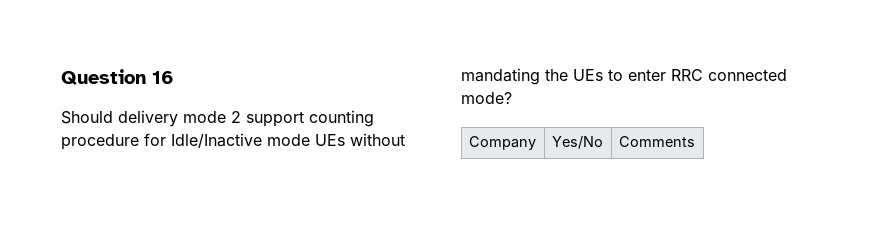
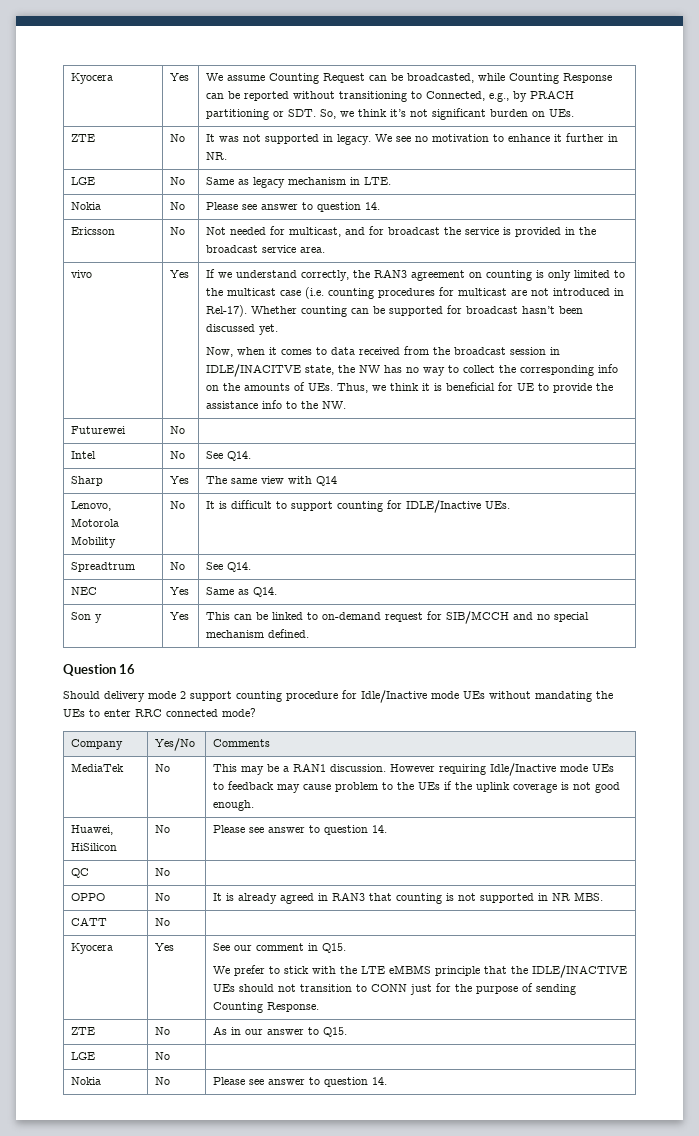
(61, 77) none -> [71,73,114,84] [170,73,190,81] [206,73,613,84] [206,90,575,102] [206,108,575,120] [71,134,96,142] [170,134,186,142] [206,133,619,145] [206,152,228,160] [71,177,96,185] [170,177,186,185] [206,177,392,188] [71,202,102,210] [170,202,186,210] [206,202,381,212] [71,227,116,235] [170,227,186,235] [206,226,597,237] [206,245,326,253] [71,270,93,278] [170,270,190,278] [206,269,626,281] [206,287,625,299] [206,305,584,317] [206,324,279,335] [206,346,561,357] [206,364,619,377] [206,382,614,393] [206,400,347,409] [71,426,127,434] [170,426,186,434] [71,451,97,459] [170,451,186,459] [206,451,252,461] [71,476,104,486] [170,476,190,484] [206,476,338,486] [71,501,112,511] [71,518,120,527] [71,536,117,548] [170,501,186,509] [206,500,511,513] [71,562,136,572] [170,562,186,570] [206,562,252,572] [71,587,98,595] [170,587,190,595] [206,587,278,597] [71,612,103,623] [170,612,190,620] [206,611,590,624] [206,629,310,638] Kyocera | Yes | We assume Counting Request can be broadcasted, while Counting Response can be reported without transitioning to Connected, e.g., by PRACH partitioning or SDT. So, we think it’s not significant burden on UEs. // ZTE | No | It was not supported in legacy. We see no motivation to enhance it further in NR. // LGE | No | Same as legacy mechanism in LTE. // Nokia | No | Please see answer to question 14. // Ericsson | No | Not needed for multicast, and for broadcast the service is provided in the broadcast service area. // vivo | Yes | If we understand correctly, the RAN3 agreement on counting is only limited to the multicast case (i.e. counting procedures for multicast are not introduced in Rel-17). Whether counting can be supported for broadcast hasn’t been discussed yet. // Now, when it comes to data received from the broadcast session in IDLE/INACITVE state, the NW has no way to collect the corresponding info on the amounts of UEs. Thus, we think it is beneficial for UE to provide the assistance info to the NW. // Futurewei | No | // Intel | No | See Q14. // Sharp | Yes | The same view with Q14 // Lenovo, Motorola Mobility | No | It is difficult to support counting for IDLE/Inactive UEs. // Spreadtrum | No | See Q14. // NEC | Yes | Same as Q14. // Son y | Yes | This can be linked to on-demand request for SIB/MCCH and no special mechanism defined. //
(695, 141) none -> [71,763,125,772] [155,764,171,772] [213,763,615,776] [213,781,621,793] [213,800,255,811] [71,825,114,835] [71,843,118,851] [155,825,171,833] [213,825,388,835] [71,868,90,878] [155,868,171,876] [71,893,106,901] [155,893,171,901] [213,892,604,904] [71,917,108,926] [155,918,171,926] [71,943,114,954] [155,943,175,951] [213,943,347,953] [213,965,628,978] [213,983,577,995] [213,1002,320,1013] [71,1027,96,1035] [155,1027,171,1035] [213,1026,348,1037] [71,1052,96,1060] [155,1052,171,1060] [71,1077,102,1085] [155,1077,171,1085] [213,1077,388,1087] // MediaTek | No | This may be a RAN1 discussion. However requiring Idle/Inactive mode UEs to feedback may cause problem to the UEs if the uplink coverage is not good enough. // Huawei, HiSilicon | No | Please see answer to question 14. // QC | No | // OPPO | No | It is already agreed in RAN3 that counting is not supported in NR MBS. // CATT | No | // Kyocera | Yes | See our comment in Q15. // We prefer to stick with the LTE eMBMS principle that the IDLE/INACTIVE UEs should not transition to CONN just for the purpose of sending Counting Response. // ZTE | No | As in our answer to Q15. // LGE | No | // Nokia | No | Please see answer to question 14.

